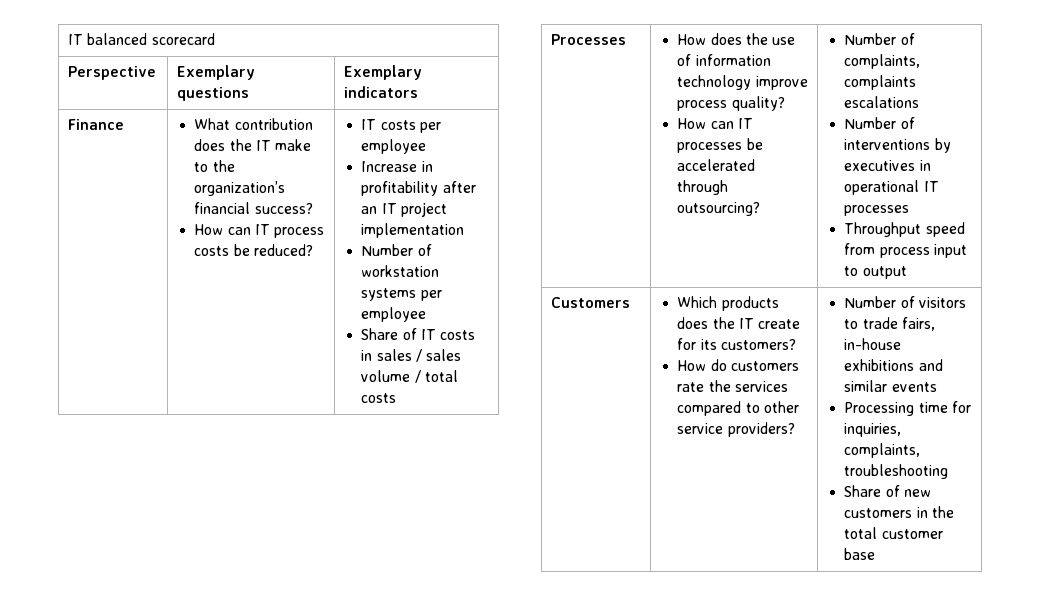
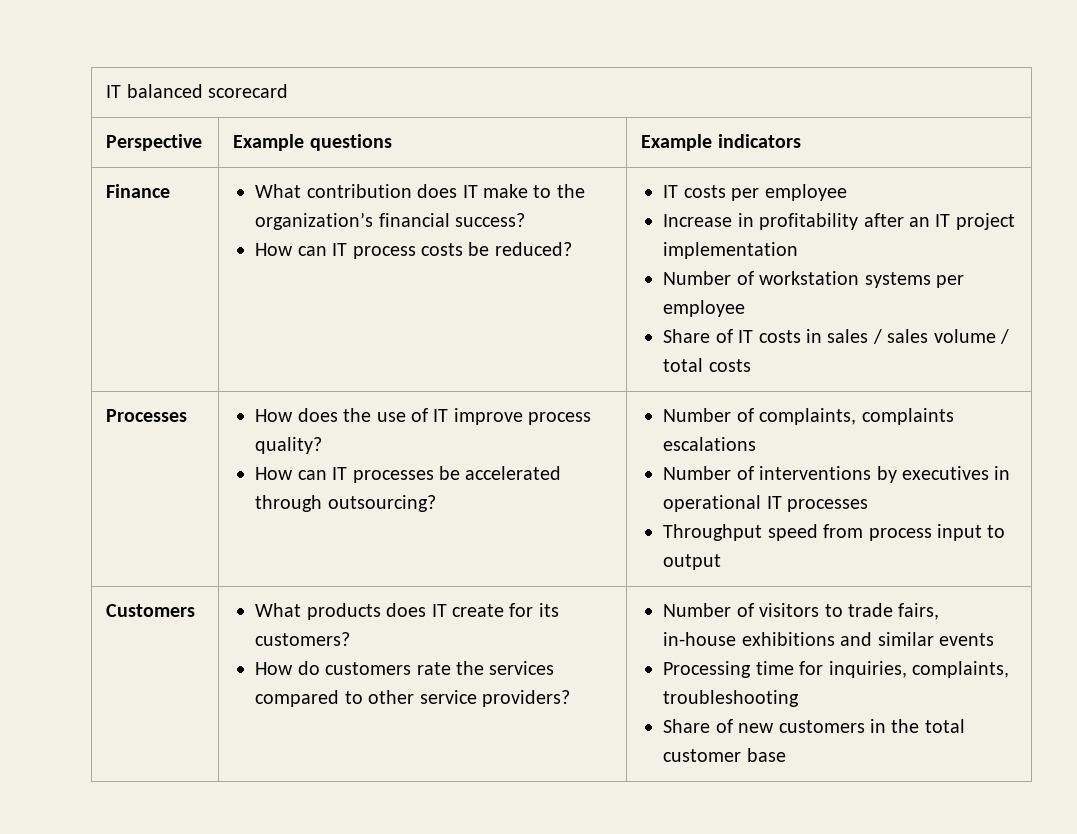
[177,65,256,80] Exemplary -> [233,134,305,151] Example
[344,65,423,80] Exemplary -> [641,134,713,151] Example
[229,139,252,151] the -> (458, 191) none
[695,54,771,66] [677,75,752,90] information technology -> [433,409,449,422] IT
[677,296,718,308] Which -> [255,603,302,617] What
[712,317,735,329] the -> (427, 610) none

